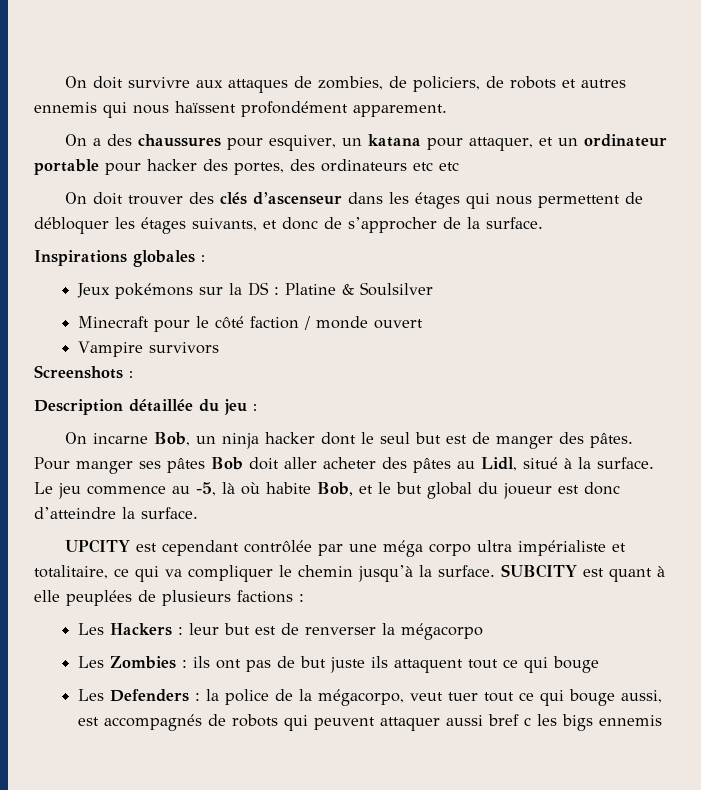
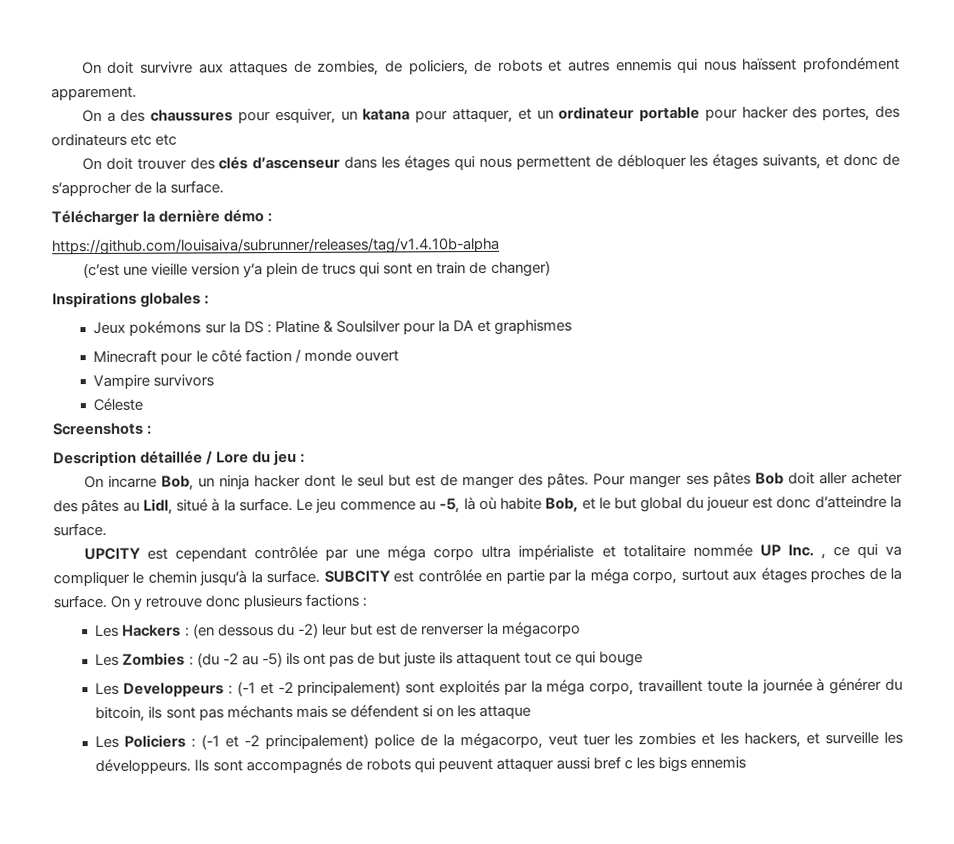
(543, 223) none -> [51,209,273,227] [52,236,500,256] [82,260,551,279] // Télécharger la dernière démo : // https://github.com/louisaiva/subrunner/releases/tag/v1.4.10b-alpha // (c’est une vieille version y’a plein de trucs qui sont en train de changer)
(433, 289) none -> [402,319,573,335] pour la DA et graphismes
(219, 348) none -> [93,397,144,412] // Céleste
(193, 405) none -> [206,450,250,465] / Lore
[34,565,108,579] totalitaire, -> [622,543,826,560] totalitaire nommée UP Inc. ,
[609,566,665,582] [34,590,156,606] quant à elle peuplées de -> [417,567,903,585] [53,594,241,610] contrôlée en partie par la méga corpo, surtout aux étages proches de la surface. On y retrouve donc
(183, 631) none -> [192,622,319,639] (en dessous du -2)
(187, 664) none -> [196,652,283,668] (du -2 au -5)
[109,689,219,702] Defenders : la -> [123,677,904,697] [95,704,531,723] [95,733,369,750] Developpeurs : (-1 et -2 principalement) sont exploités par la méga corpo, travaillent toute la journée à générer du bitcoin, ils sont pas méchants mais se défendent si on les attaque // Les Policiers : (-1 et -2 principalement)
[483,689,662,706] [77,717,99,726] tout ce qui bouge aussi, est -> [614,731,903,748] [95,758,243,775] les zombies et les hackers, et surveille les développeurs. Ils sont

